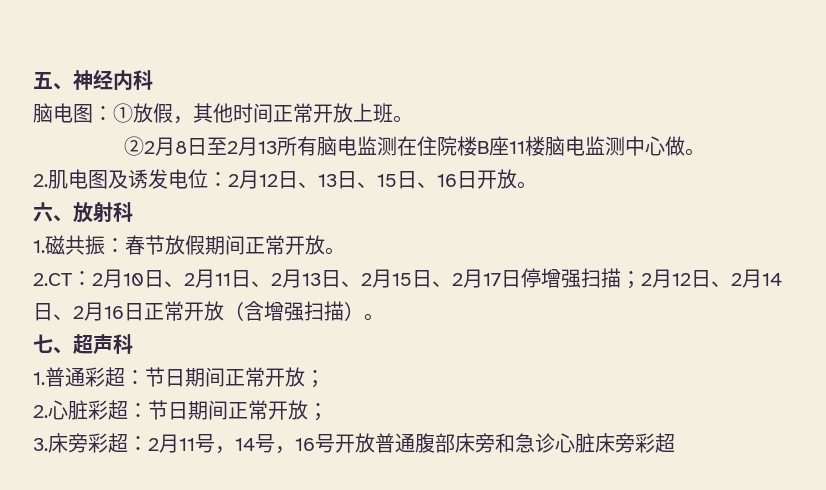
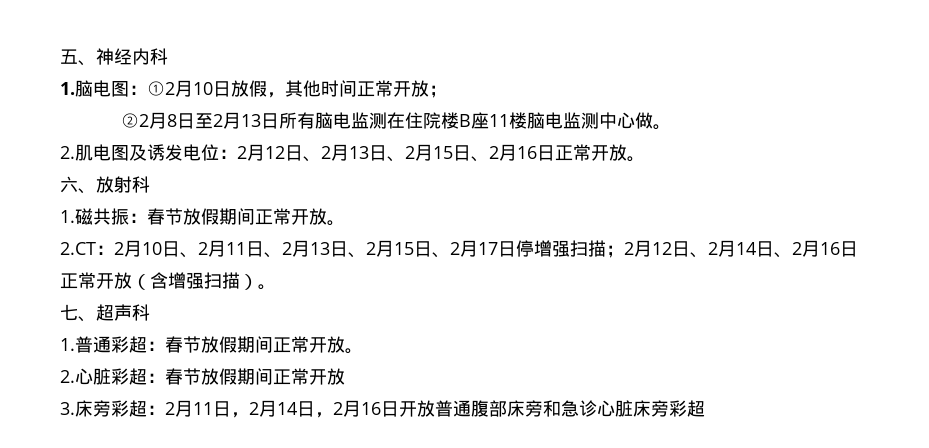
(153, 80) none -> [60,82,75,95] 1.
[113,103,133,123] ① -> [147,80,231,97] ①2月10日
[353,103,413,123] 上班。 -> [429,85,447,98] ；
(278, 147) none -> [261,113,280,129] 日
[318,171,477,189] 13日、15日、16日 -> [321,144,591,162] 2月13日、2月15日、2月16日正常
[145,367,325,388] 节日期间正常开放； -> [165,336,363,354] 春节放假期间正常开放。
[148,400,328,421] 节日期间正常开放； -> [165,368,345,385] 春节放假期间正常开放
[195,434,335,454] 号，14号，16号 -> [213,400,399,418] 日，2月14日，2月16日

